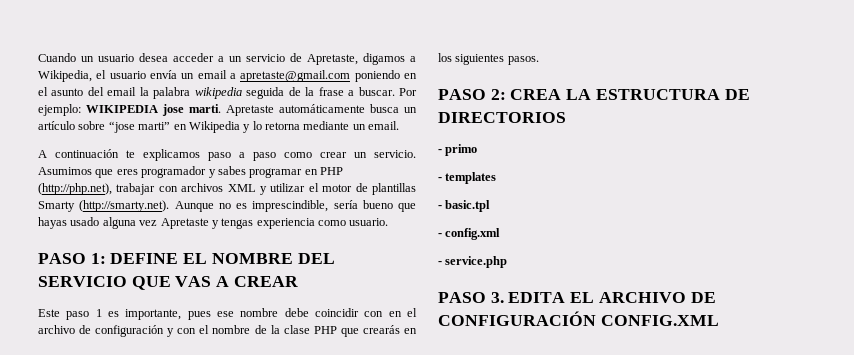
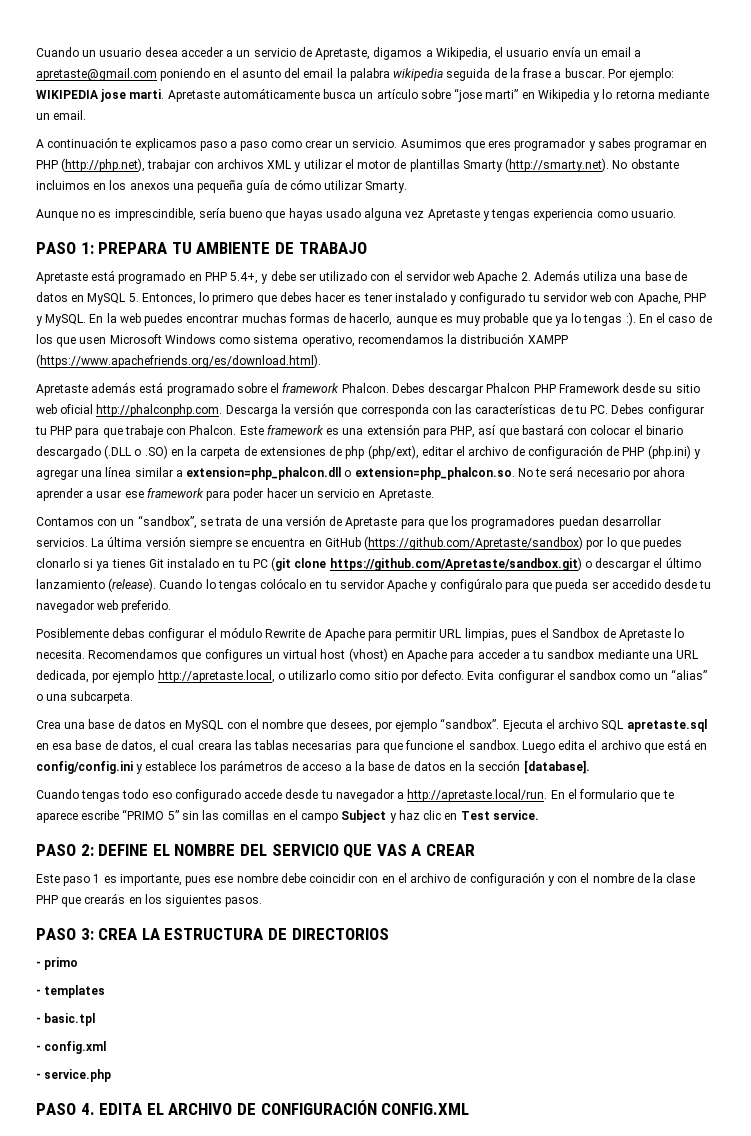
(170, 206) none -> [612,159,679,169] [36,179,408,193] No obstante incluimos en los anexos una pequeña guía de cómo utilizar Smarty. //
(106, 258) none -> [98,242,367,254] [36,270,687,284] [36,292,706,305] [36,312,712,326] [36,333,568,347] [36,354,321,368] [36,382,700,396] [36,403,704,417] [35,424,683,438] [36,445,701,459] [36,466,686,480] [36,488,434,501] [36,515,661,529] [36,536,683,550] [36,557,701,571] [36,578,712,592] [36,600,172,613] [36,627,685,641] [36,648,699,662] [36,669,707,683] [36,691,134,704] [36,718,707,732] [36,739,708,753] [36,760,590,774] [36,789,674,802] [36,809,539,823] [36,844,94,856] PREPARA TU AMBIENTE DE TRABAJO // Apretaste está programado en PHP 5.4+, y debe ser utilizado con el servidor web Apache 2. Además utiliza una base de datos en MySQL 5. Entonces, lo primero que debes hacer es tener instalado y configurado tu servidor web con Apache, PHP y MySQL. En la web puedes encontrar muchas formas de hacerlo, aunque es muy probable que ya lo tengas :). En el caso de los que usen Microsoft Windows como sistema operativo, recomendamos la distribución XAMPP (https://www.apachefriends.org/es/download.html). // Apretaste además está programado sobre el framework Phalcon. Debes descargar Phalcon PHP Framework desde su sitio web oficial http://phalconphp.com. Descarga la versión que corresponda con las características de tu PC. Debes configurar tu PHP para que trabaje con Phalcon. Este framework es una extensión para PHP, así que bastará con colocar el binario descargado (.DLL o .SO) en la carpeta de extensiones de php (php/ext), editar el archivo de configuración de PHP (php.ini) y agregar una línea similar a extension=php_phalcon.dll o extension=php_phalcon.so. No te será necesario por ahora aprender a usar ese framework para poder hacer un servicio en Apretaste. // Contamos con un “sandbox”, se trata de una versión de Apretaste para que los programadores puedan desarrollar servicios. La última versión siempre se encuentra en GitHub (https://github.com/Apretaste/sandbox) por lo que puedes clonarlo si ya tienes Git instalado en tu PC (git clone https://github.com/Apretaste/sandbox.git) o descargar el último lanzamiento (release). Cuando lo tengas colócalo en tu servidor Apache y configúralo para que pueda ser accedido desde tu navegador web preferido. // Posiblemente debas configurar el módulo Rewrite de Apache para permitir URL limpias, pues el Sandbox de Apretaste lo necesita. Recomendamos que configures un virtual host (vhost) en Apache para acceder a tu sandbox mediante una URL dedicada, por ejemplo http://apretaste.local, o utilizarlo como sitio por defecto. Evita configurar el sandbox como un “alias” o una subcarpeta. // Crea una base de datos en MySQL con el nombre que desees, por ejemplo “sandbox”. Ejecuta el archivo SQL apretaste.sql en esa base de datos, el cual creara las tablas necesarias para que funcione el sandbox. Luego edita el archivo que está en config/config.ini y establece los parámetros de acceso a la base de datos en la sección [database]. // Cuando tengas todo eso configurado accede desde tu navegador a http://apretaste.local/run. En el formulario que te aparece escribe “PRIMO 5” sin las comillas en el campo Subject y haz clic en Test service. // PASO 2:
[490,89,506,100] 2: -> [80,928,94,940] 3:
[490,292,504,303] 3. -> [80,1103,95,1115] 4.

